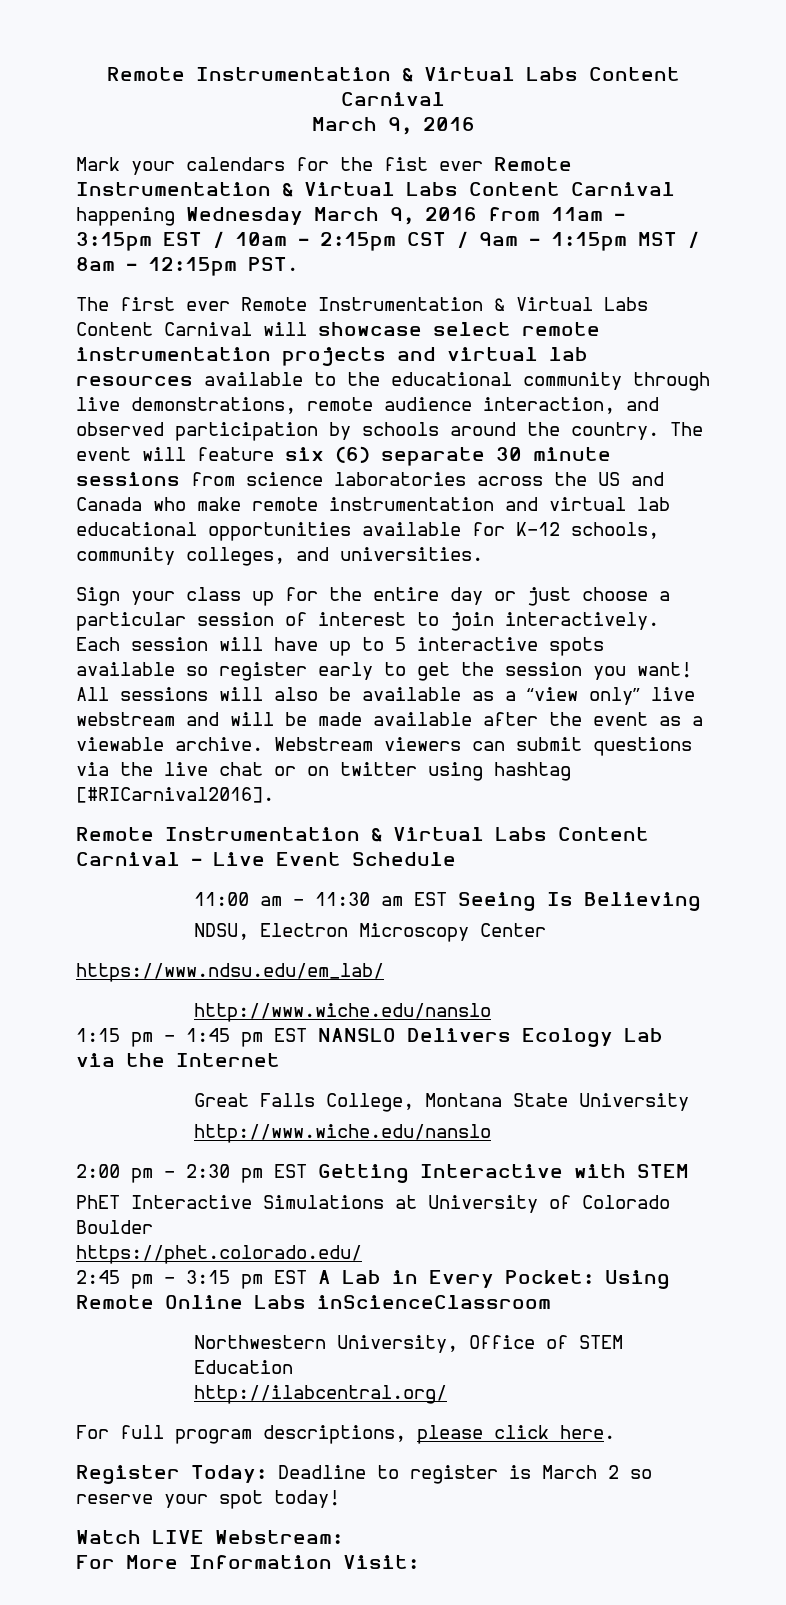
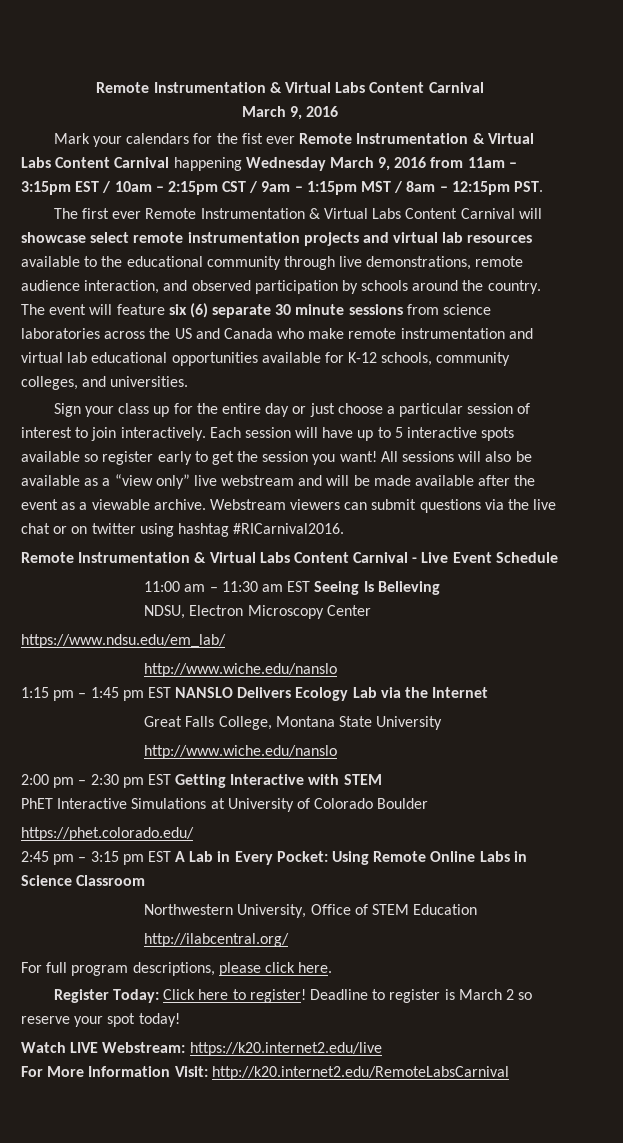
[76,787,274,803] [#RICarnival2016]. -> [233,523,345,534] #RICarnival2016.
[317,1295,551,1309] inScienceClassroom -> [513,851,527,862] [21,875,146,886] in Science Classroom
(267, 1474) none -> [163,989,306,1003] Click here to register!
(343, 1537) none -> [189,1042,382,1056] https://k20.internet2.edu/live
(419, 1562) none -> [211,1066,509,1080] http://k20.internet2.edu/RemoteLabsCarnival

